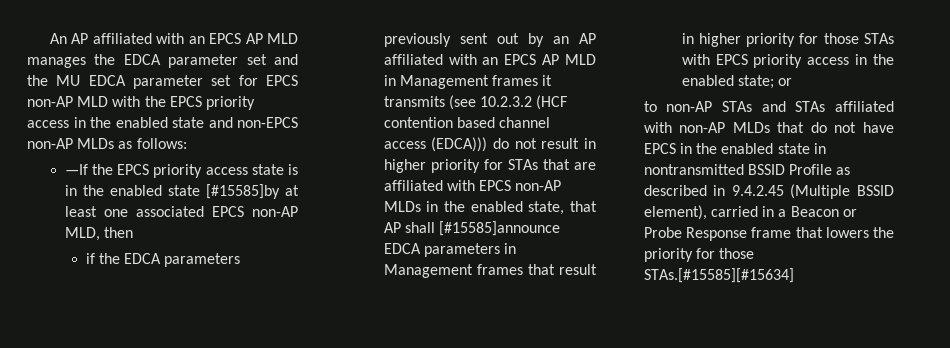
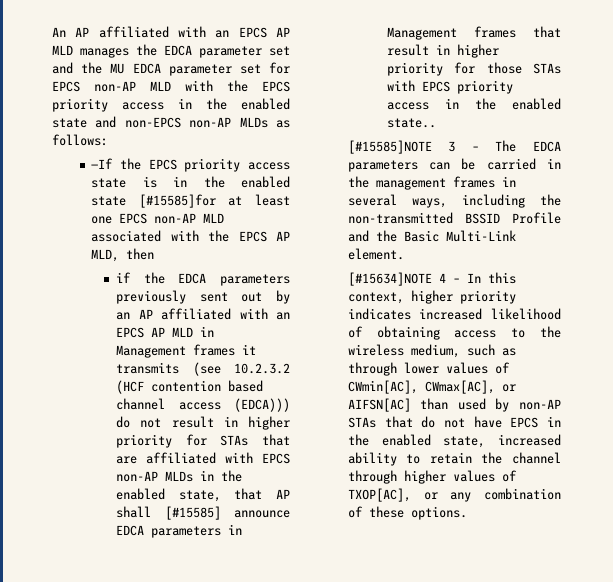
[205,184,280,199] [#15585]by -> [138,194,216,208] [#15585]for
[135,206,298,217] associated EPCS non-AP -> [119,213,225,224] [91,230,290,242] EPCS non-AP MLD associated with the EPCS AP
[439,221,561,236] [#15585]announce -> [164,506,290,520] [#15585] announce
[737,75,793,89] [643,101,894,112] [643,122,770,133] state; or // to non-AP STAs and STAs affiliated with non-AP MLDs -> [387,118,437,128] [347,140,561,154] [347,158,561,172] [347,176,516,190] [347,194,561,208] [347,212,561,224] [347,230,516,242] [347,248,404,260] [347,272,516,286] [347,290,516,304] [347,308,561,320] [347,326,561,340] [347,344,516,358] [347,362,510,376] [347,380,516,394] [347,398,561,412] [347,417,376,428] state.. // [#15585]NOTE 3 – The EDCA parameters can be carried in the management frames in several ways, including the non-transmitted BSSID Profile and the Basic Multi-Link element. // [#15634]NOTE 4 – In this context, higher priority indicates increased likelihood of obtaining access to the wireless medium, such as through lower values of CWmin[AC], CWmax[AC], or AIFSN[AC] than used by non-AP STAs
[777,143,826,154] [643,164,851,175] [643,184,894,199] [643,205,857,220] [643,227,894,241] [643,248,755,262] [643,268,794,283] state in nontransmitted BSSID Profile as described in 9.4.2.45 (Multiple BSSID element), carried in a Beacon or Probe Response frame that lowers the priority for those STAs.[#15585][#15634] -> [443,434,561,448] [347,452,561,466] [347,470,517,484] [347,488,561,502] [347,506,467,520] state, increased ability to retain the channel through higher values of TXOP[AC], or any combination of these options.

